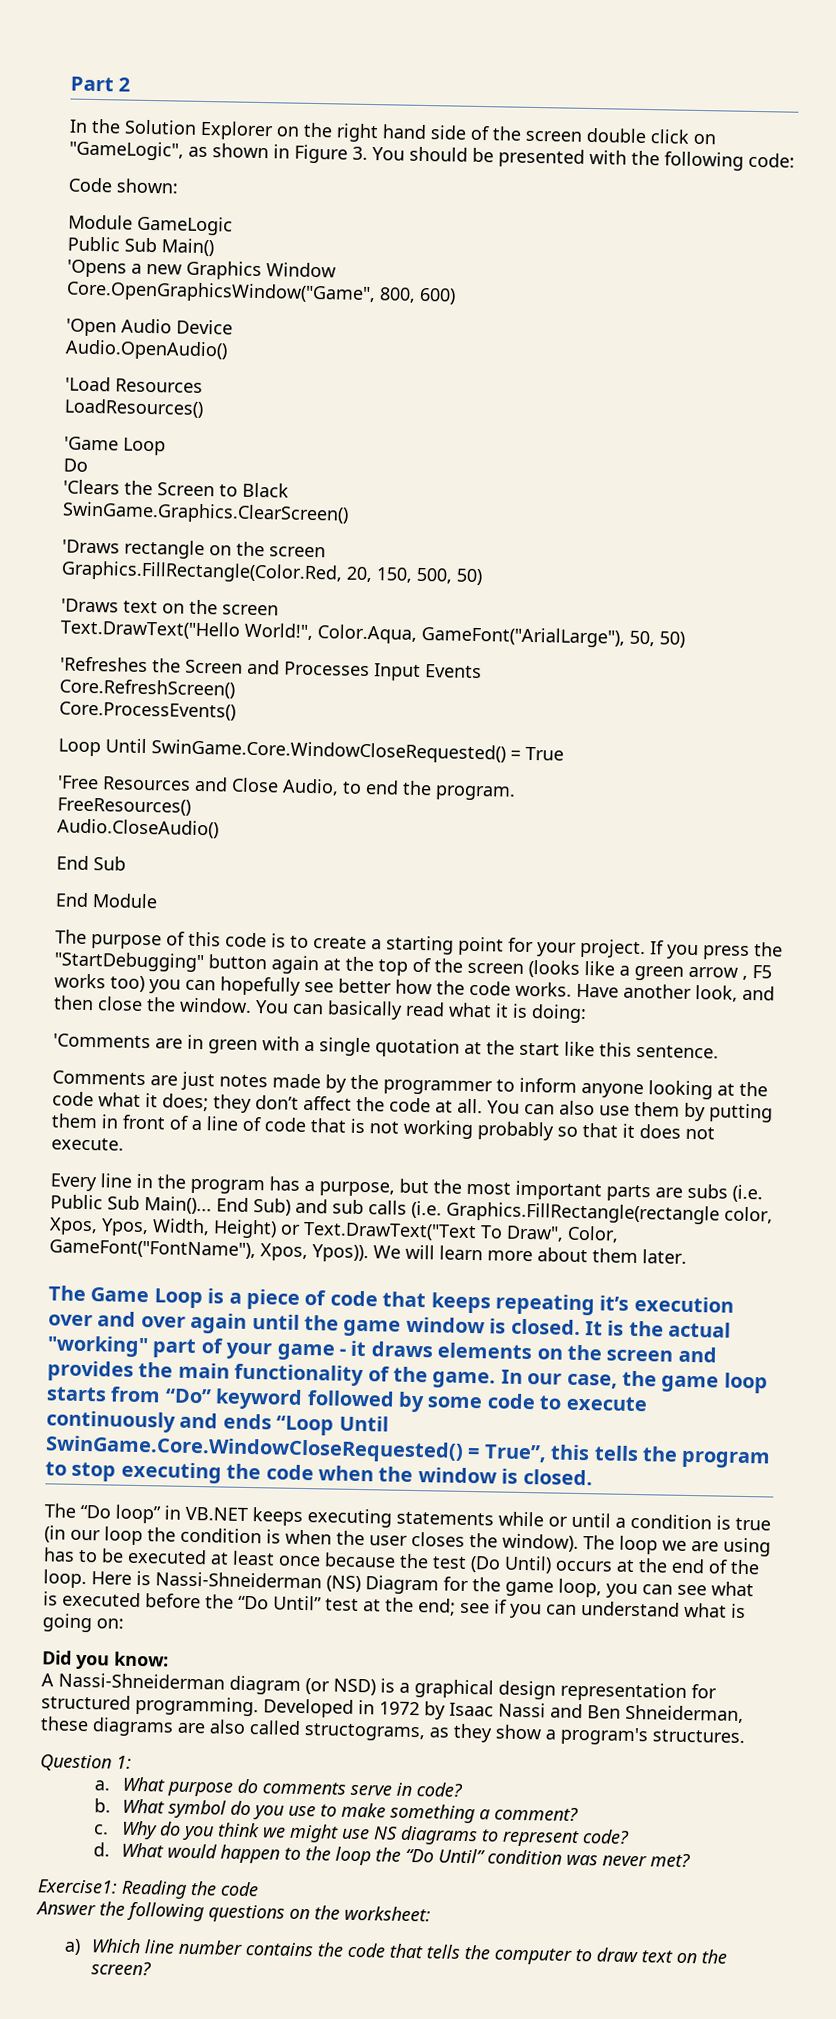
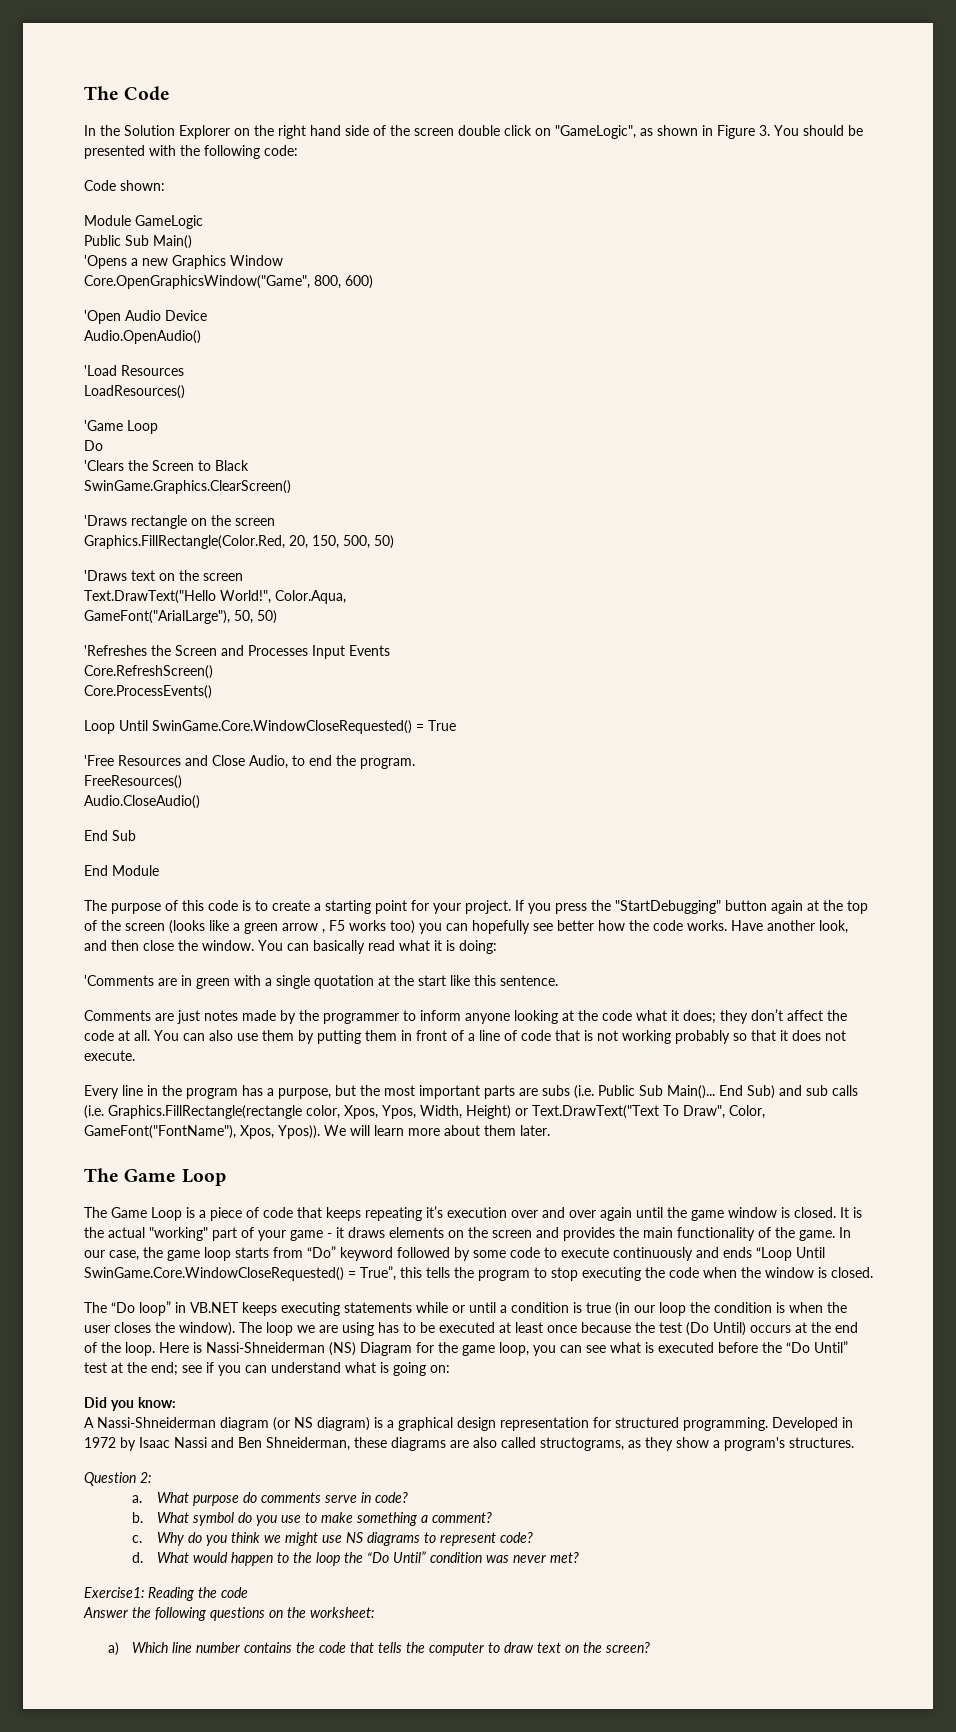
[70,76,131,92] Part 2 -> [84,86,171,101] The Code
(417, 634) none -> (346, 597) //
(203, 1298) none -> [84,1207,182,1221] // The Game Loop
[333,1678,376,1696] NSD) -> [294,1417,370,1431] NS diagram)
[116,1755,132,1769] 1: -> [140,1472,151,1483] 2:

